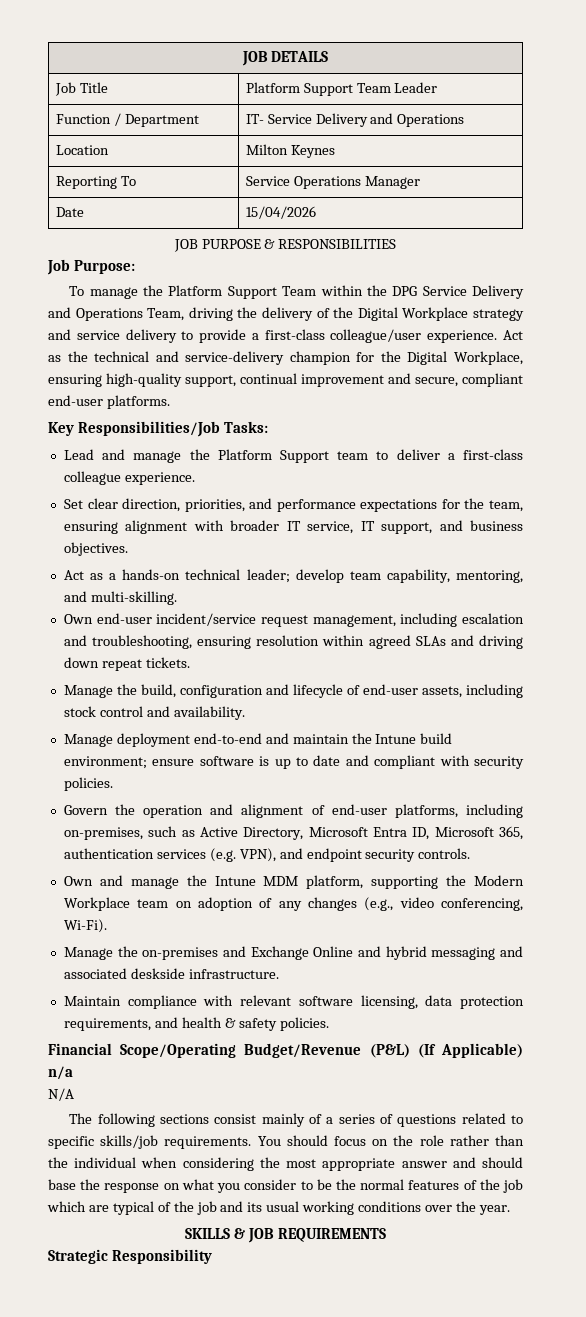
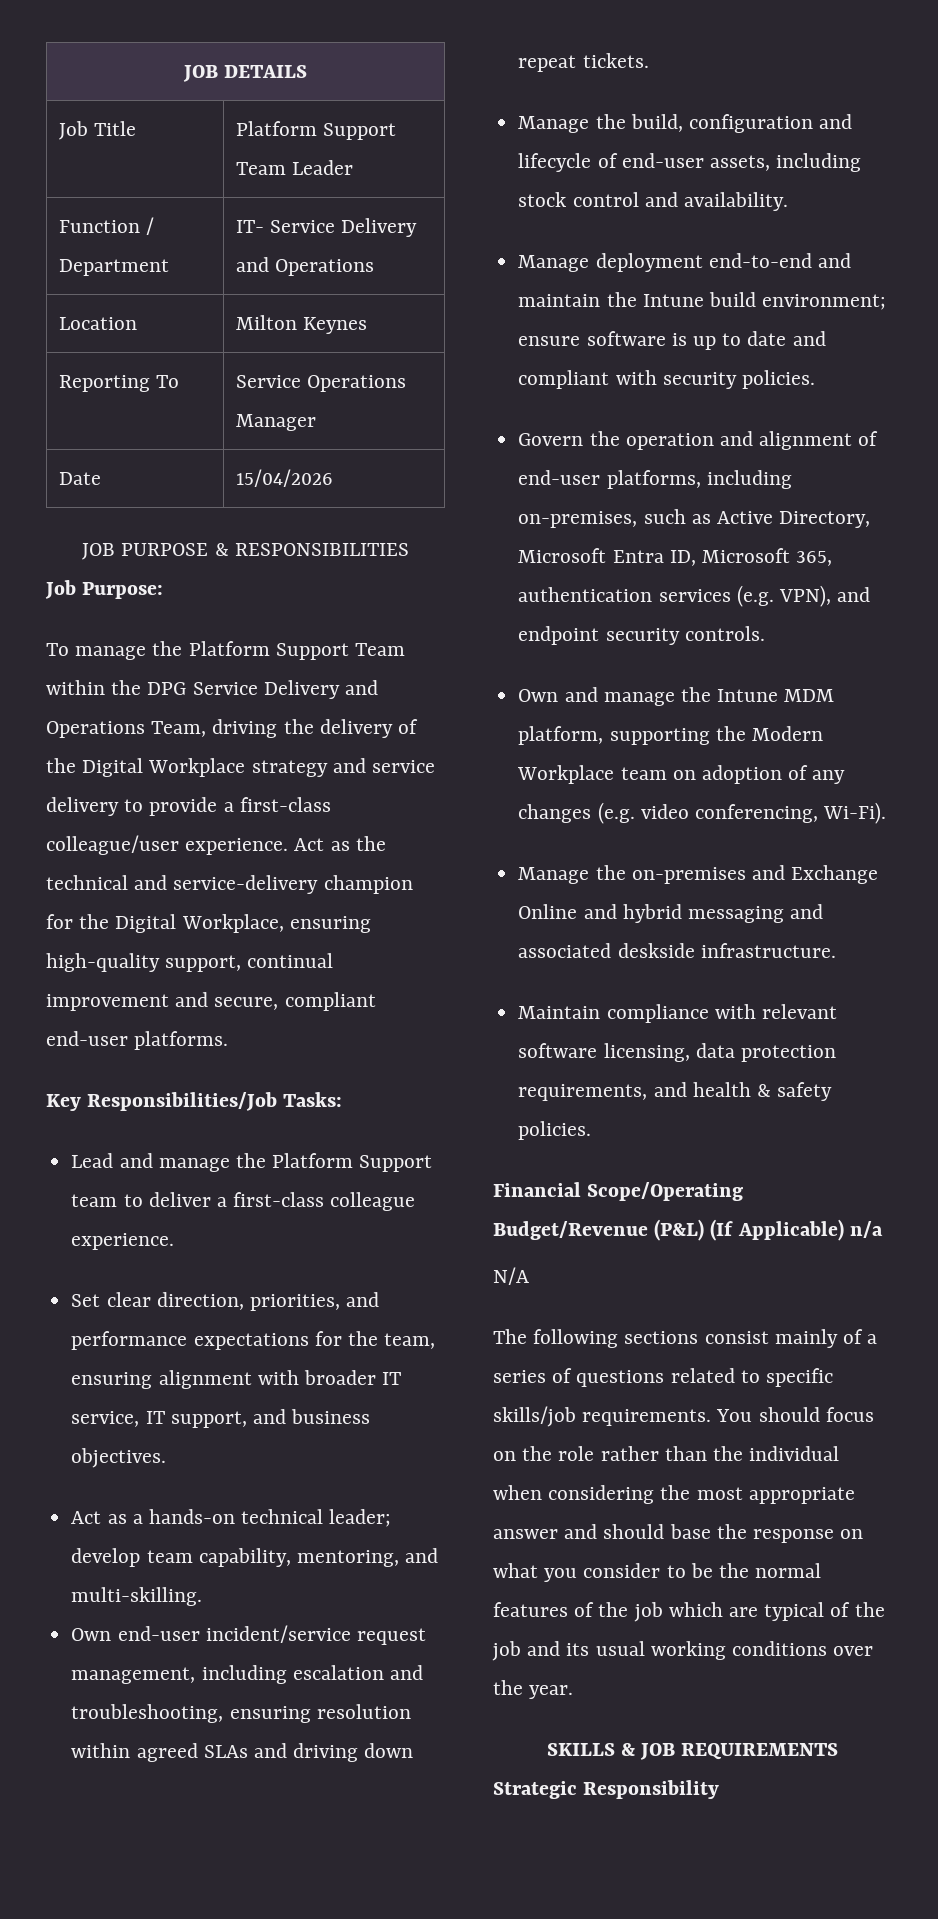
[364,897,394,911] (e.g., -> [597,802,635,824] (e.g.

